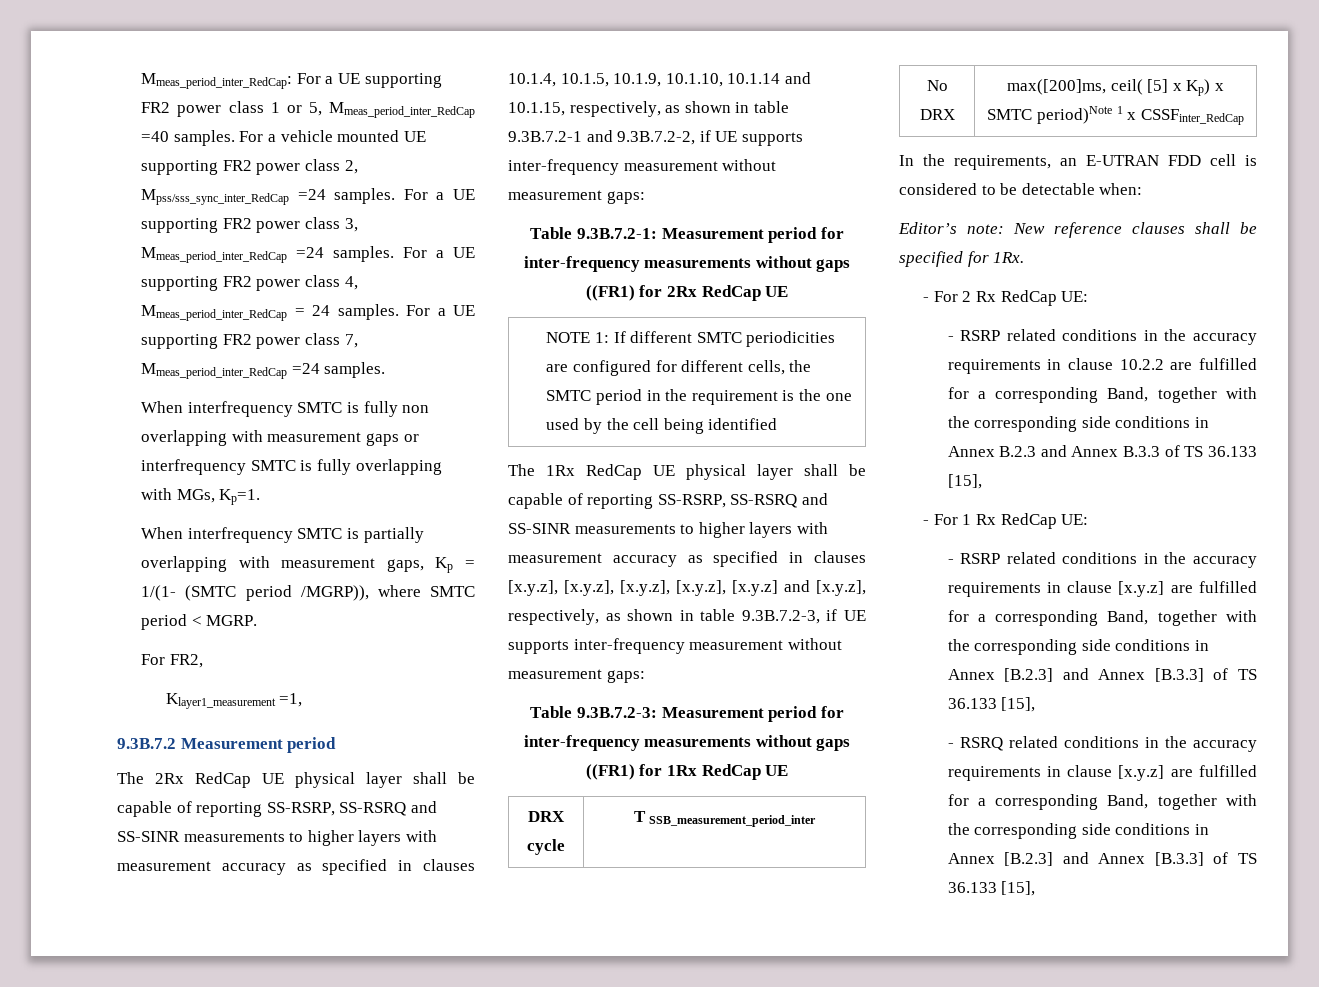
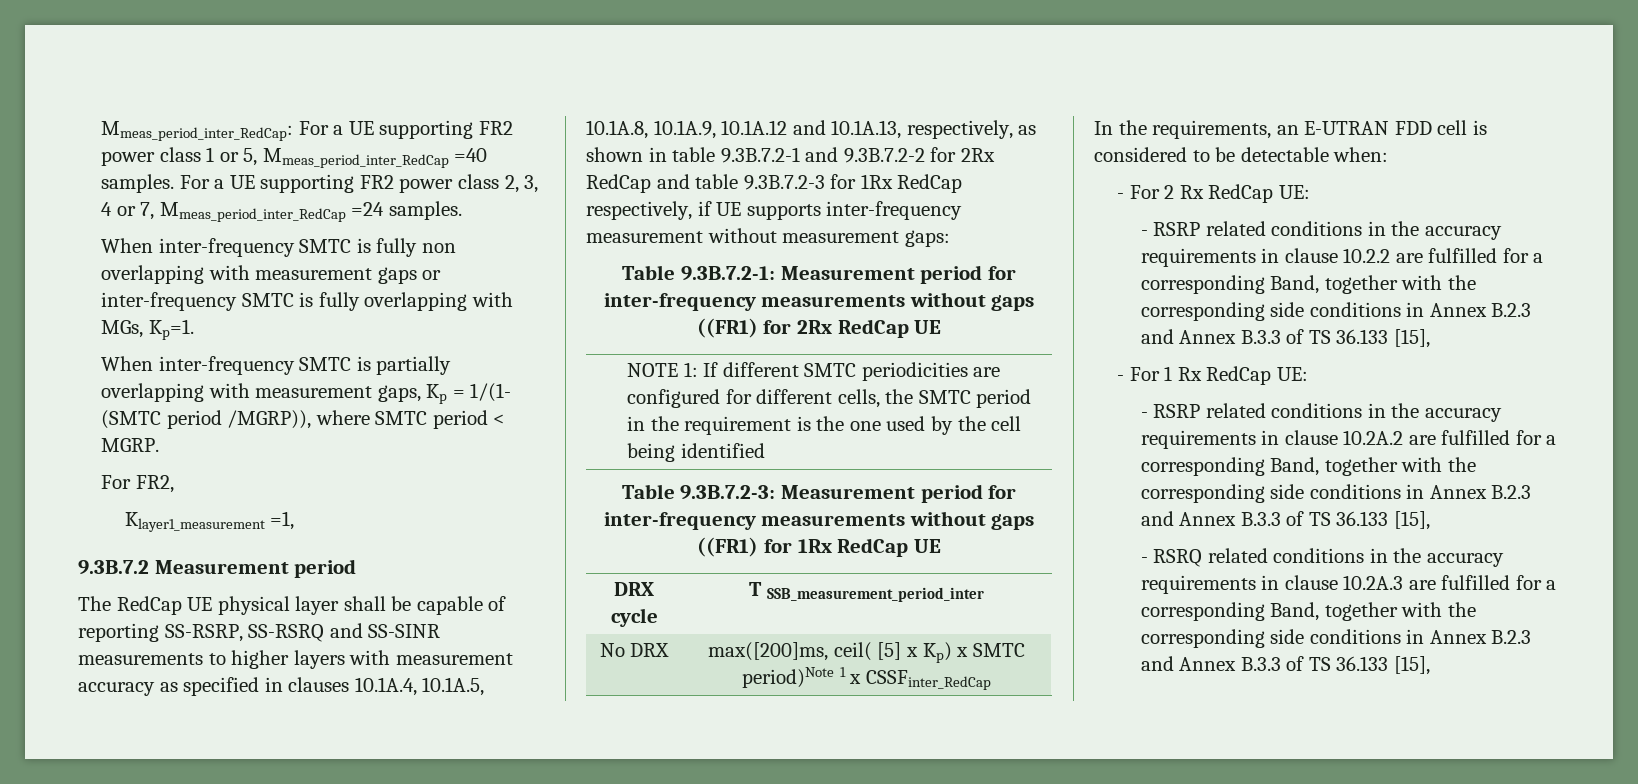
[280,130,400,142] vehicle mounted -> (225, 184) none
[141,188,475,205] [141,217,358,233] [141,246,476,263] [141,275,358,291] [141,304,475,321] [141,333,341,349] Mpss/sss_sync_inter_RedCap =24 samples. For a UE supporting FR2 power class 3, Mmeas_period_inter_RedCap =24 samples. For a UE supporting FR2 power class 4, Mmeas_period_inter_RedCap = 24 samples. For a UE supporting FR2 power class -> [524,175,539,193] [101,202,136,216] 3, 4 or
[187,401,293,417] interfrequency -> [158,238,295,257] inter-frequency
[141,459,247,475] interfrequency -> [101,292,238,311] inter-frequency
[187,527,293,543] interfrequency -> [158,356,295,375] inter-frequency
[155,773,184,784] 2Rx -> (111, 603) none
[508,72,811,87] [508,102,565,116] 10.1.4, 10.1.5, 10.1.9, 10.1.10, 10.1.14 and 10.1.15, -> [354,677,485,696] [586,120,902,139] 10.1A.4, 10.1A.5, 10.1A.8, 10.1A.9, 10.1A.12 and 10.1A.13,
[617,131,696,145] 9.3B.7.2-2, -> [843,147,995,163] [586,174,963,193] [586,201,692,220] 9.3B.7.2-2 for 2Rx RedCap and table 9.3B.7.2-3 for 1Rx RedCap respectively,
[508,464,866,480] [508,493,828,509] [508,522,828,538] [508,551,866,567] [508,580,866,596] [508,609,866,625] [508,638,842,654] [508,669,645,683] // The 1Rx RedCap UE physical layer shall be capable of reporting SS-RSRP, SS-RSRQ and SS-SINR measurements to higher layers with measurement accuracy as specified in clauses [x.y.z], [x.y.z], [x.y.z], [x.y.z], [x.y.z] and [x.y.z], respectively, as shown in table 9.3B.7.2-3, if UE supports inter-frequency measurement without measurement gaps: -> (765, 450) none
[898,222,1257,238] [899,251,1025,267] // Editor’s note: New reference clauses shall be specified for 1Rx. -> (1389, 154) none
[1118,581,1165,597] [x.y.z] -> [1343,430,1404,445] 10.2A.2
[1004,668,1204,682] [B.2.3] and Annex [B.3.3] -> [1491,485,1532,499] [1140,511,1281,526] B.2.3 and Annex B.3.3
[1118,765,1165,781] [x.y.z] -> [1343,575,1404,590] 10.2A.3
[1004,852,1204,866] [B.2.3] and Annex [B.3.3] -> [1491,630,1532,644] [1140,656,1281,671] B.2.3 and Annex B.3.3

